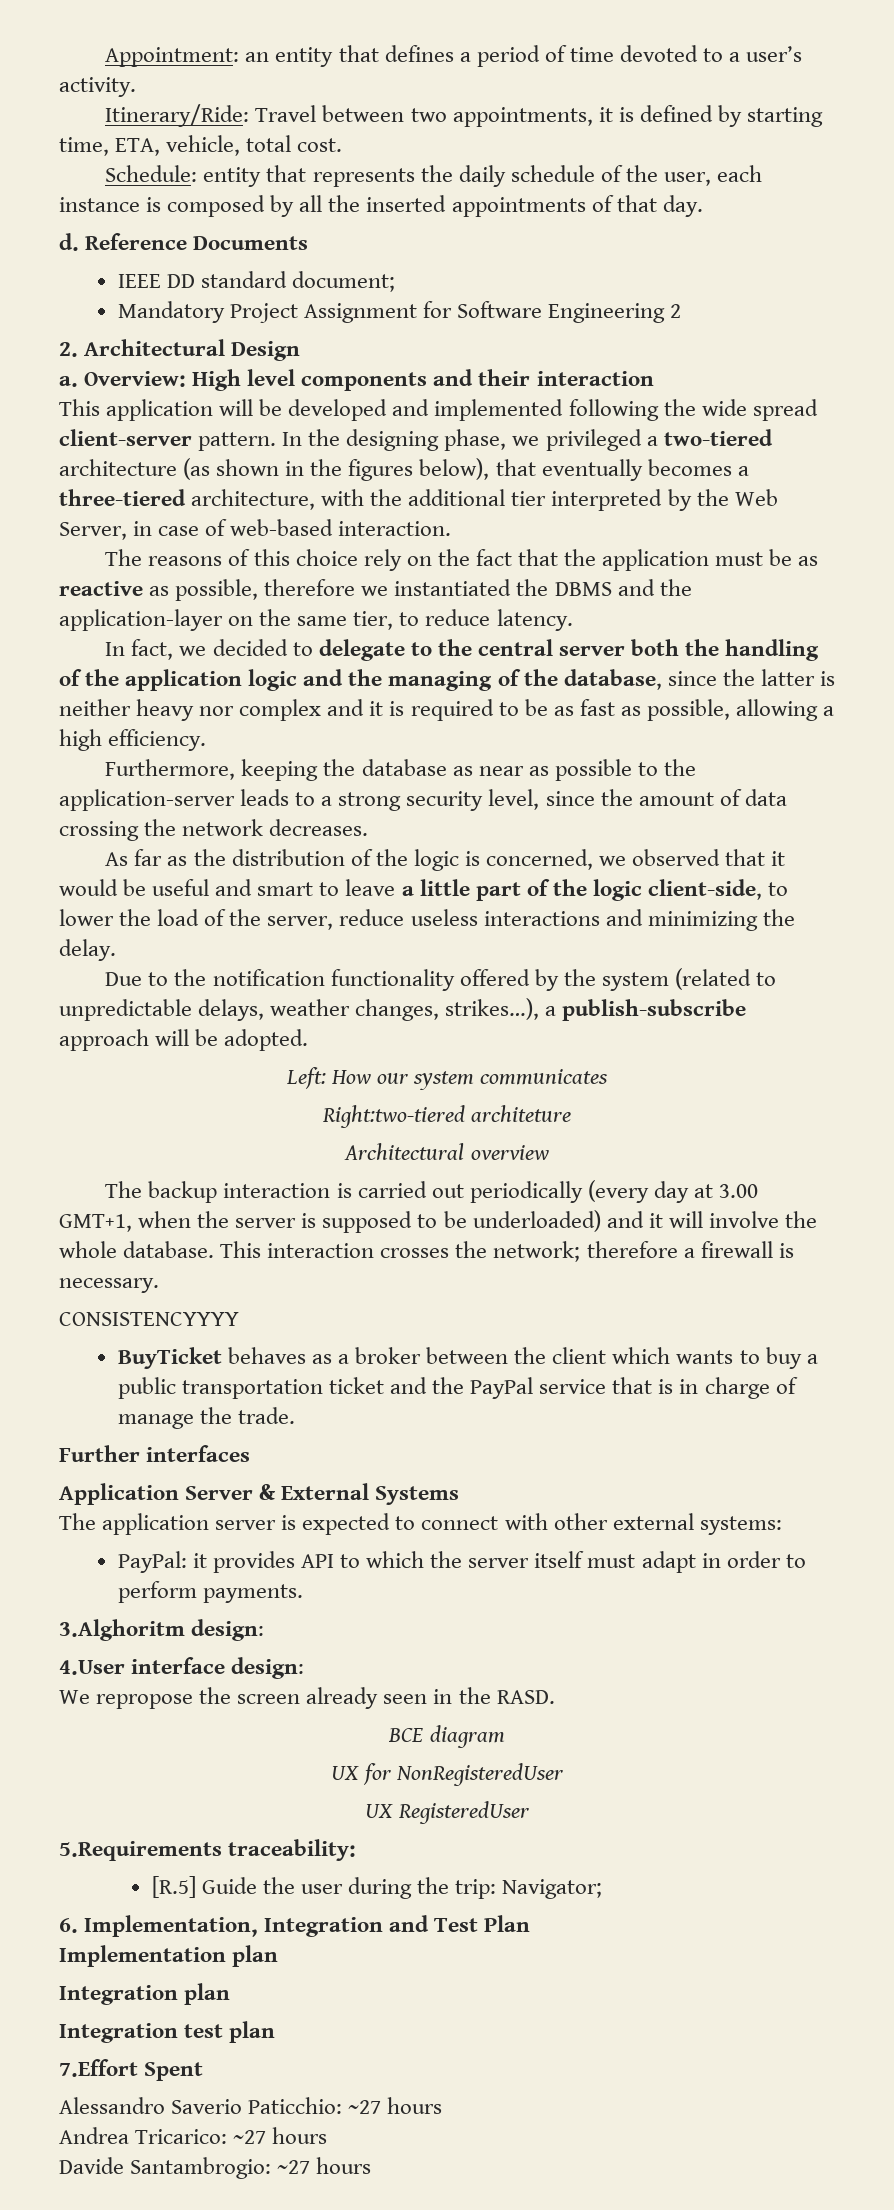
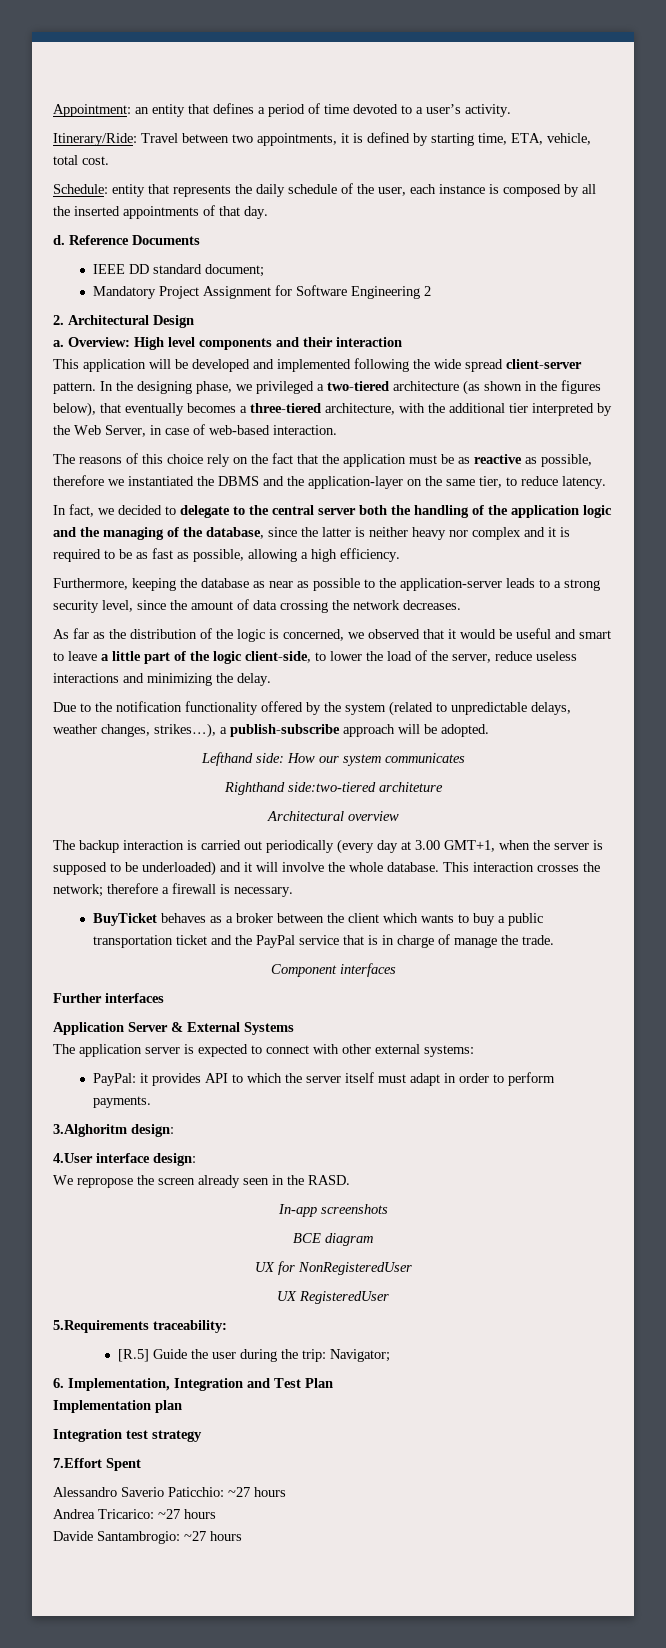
[285,1067,326,1089] Left: -> [200,752,284,766] Lefthand side:
[321,1105,465,1128] Right:two-tiered -> [223,782,376,795] Righthand side:two-tiered
[59,1312,239,1326] // CONSISTENCYYYY -> (293, 892) none
(295, 1415) none -> [270,963,396,977] // Component interfaces
(555, 1697) none -> [277,1204,388,1217] // In-app screenshots
[59,1983,231,2005] // Integration plan -> (182, 1406) none
[229,2021,276,2043] plan -> [152,1430,202,1442] strategy

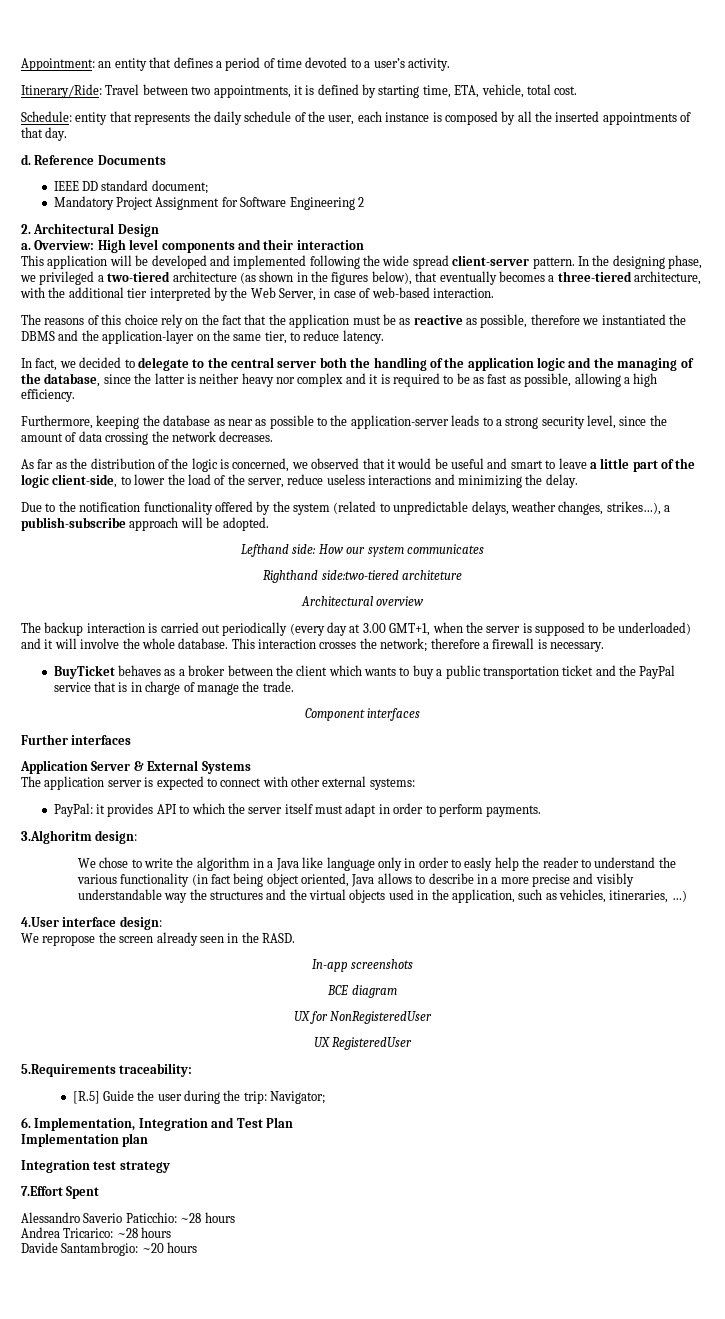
(174, 1130) none -> [77,857,676,871] [76,873,634,887] [77,889,687,903] // We chose to write the algorithm in a Java like language only in order to easly help the reader to understand the various functionality (in fact being object oriented, Java allows to describe in a more precise and visibly understandable way the structures and the virtual objects used in the application, such as vehicles, itineraries, …)
[228,1487,250,1497] ~27 -> [180,1213,202,1223] ~28
[158,1509,180,1519] ~27 -> [116,1228,138,1238] ~28
[184,1531,206,1541] ~27 -> [141,1243,164,1253] ~20

